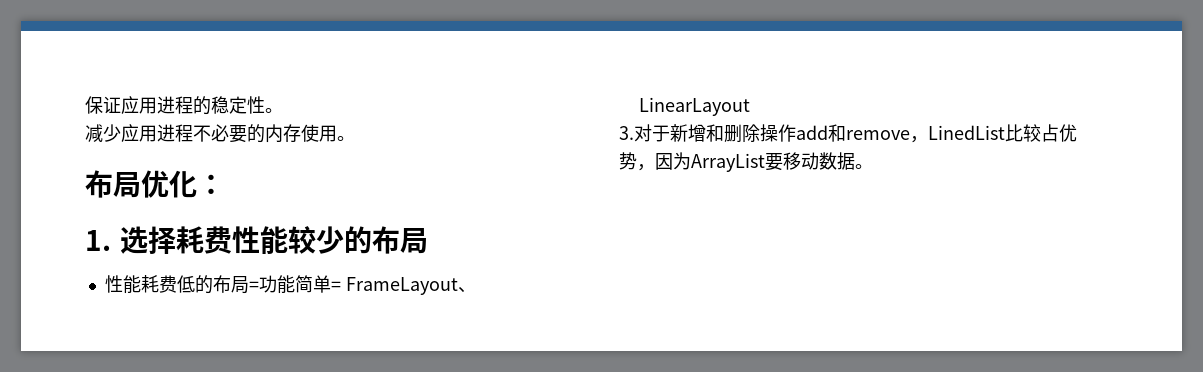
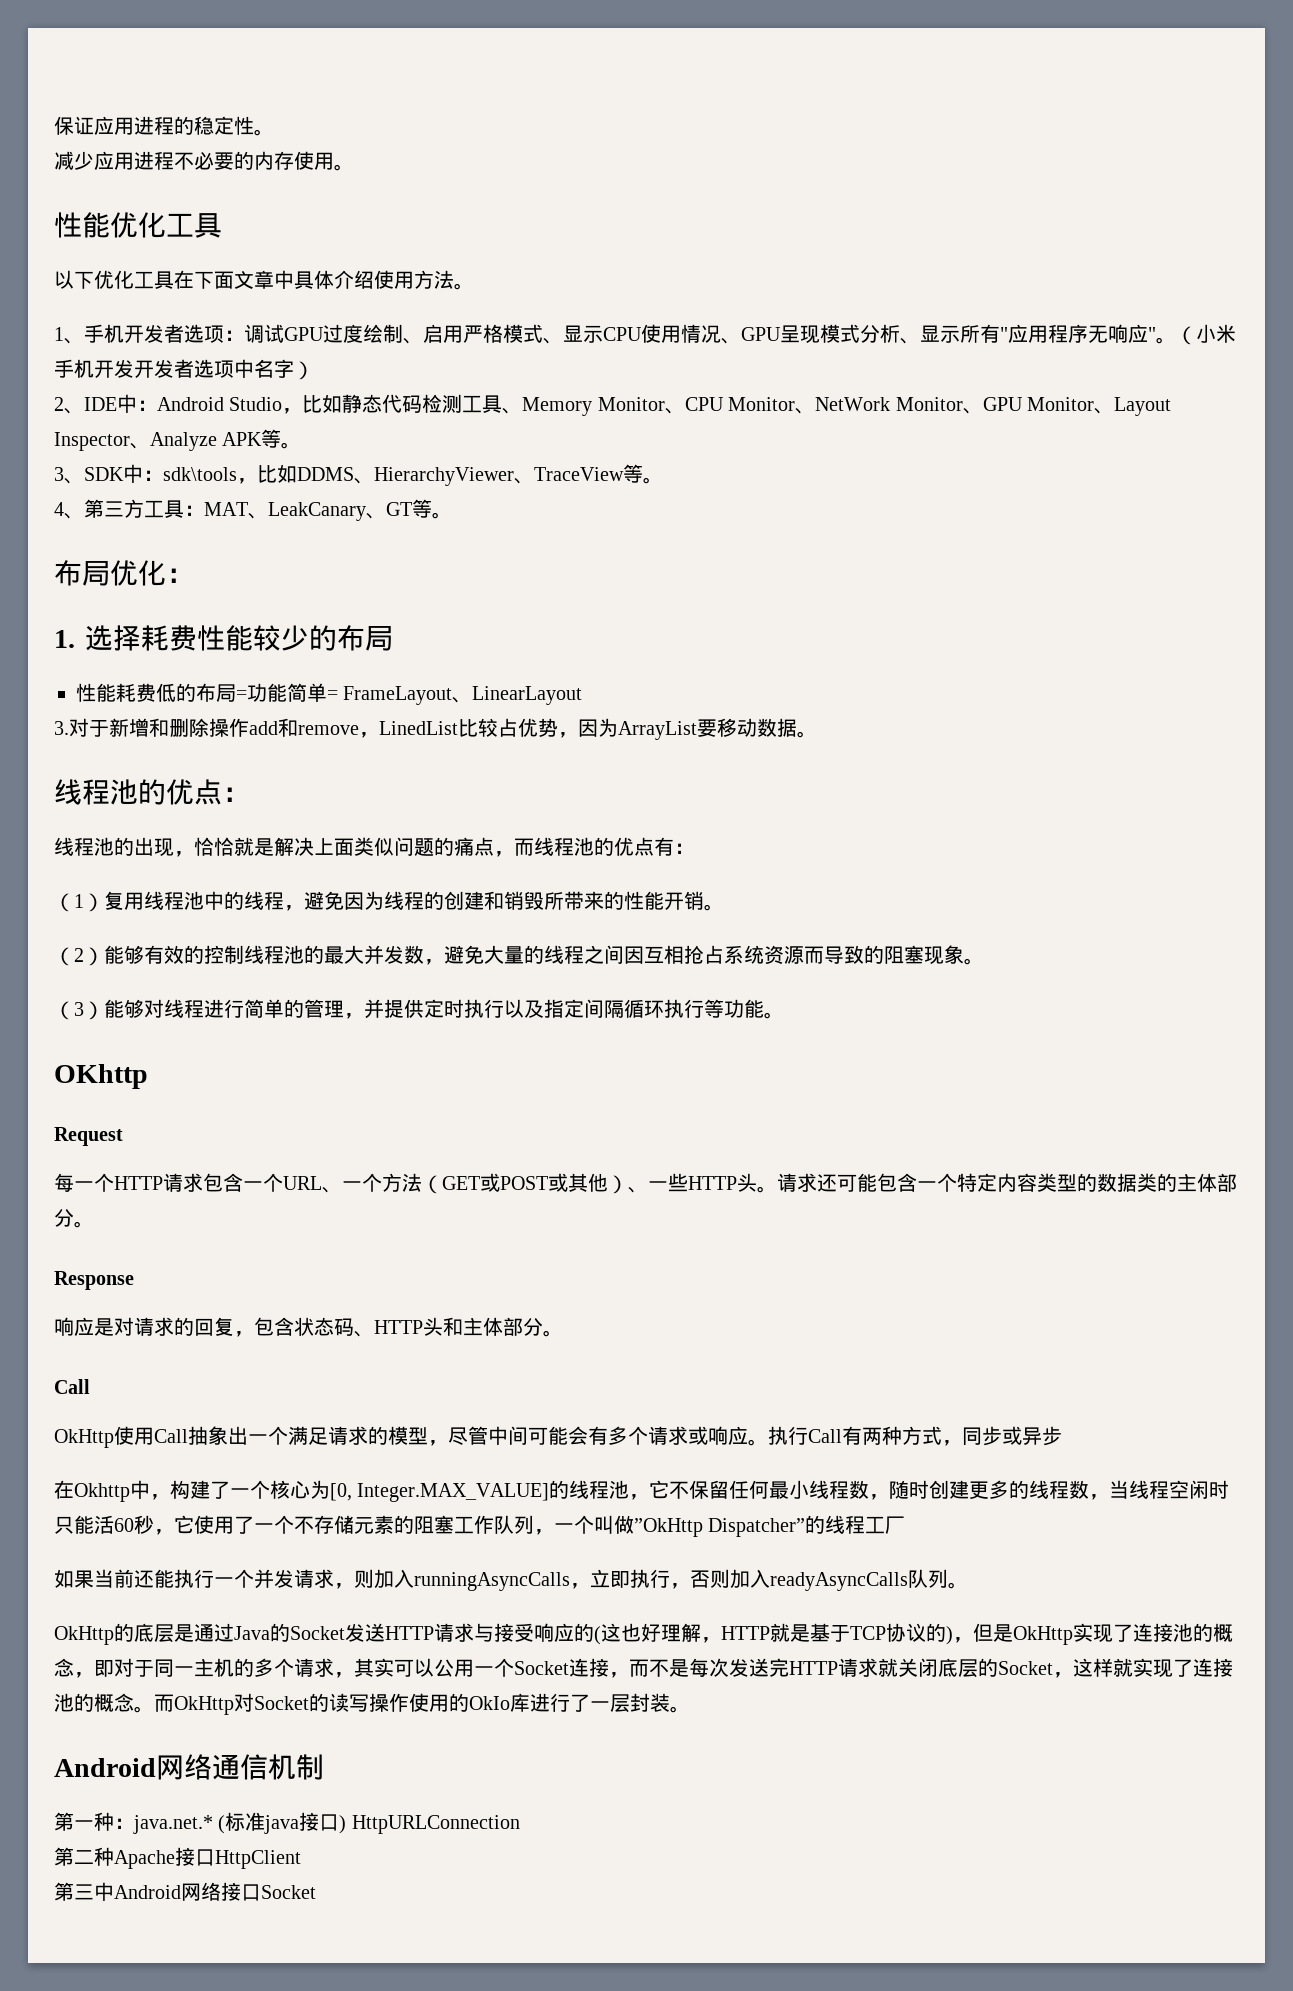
(355, 138) none -> [54,212,222,238] [54,270,474,290] [54,324,1236,345] [54,359,314,380] [54,394,1171,416] [54,429,302,451] [54,464,663,486] [54,499,452,521] // 性能优化工具 // 以下优化工具在下面文章中具体介绍使用方法。 // 1、手机开发者选项：调试GPU过度绘制、启用严格模式、显示CPU使用情况、GPU呈现模式分析、显示所有"应用程序无响应"。（小米手机开发开发者选项中名字） // 2、IDE中：Android Studio，比如静态代码检测工具、Memory Monitor、CPU Monitor、NetWork Monitor、GPU Monitor、Layout Inspector、Analyze APK等。 // 3、SDK中：sdk\tools，比如DDMS、HierarchyViewer、TraceView等。 // 4、第三方工具：MAT、LeakCanary、GT等。
(873, 166) none -> [54,779,250,805] [54,837,694,857] [54,891,724,912] [54,945,984,966] [54,999,784,1020] [54,1064,148,1089] [54,1127,123,1146] [54,1173,1237,1194] [54,1208,94,1228] [54,1271,134,1290] [54,1317,563,1337] [54,1379,90,1394] [54,1426,1062,1448] [54,1480,1230,1502] [54,1515,906,1537] [54,1569,968,1591] [54,1623,1233,1645] [54,1658,1233,1678] [54,1693,690,1715] [54,1754,324,1780] [54,1812,520,1834] [54,1847,301,1869] [54,1882,316,1901] // 线程池的优点： // 线程池的出现，恰恰就是解决上面类似问题的痛点，而线程池的优点有： // （1）复用线程池中的线程，避免因为线程的创建和销毁所带来的性能开销。 // （2）能够有效的控制线程池的最大并发数，避免大量的线程之间因互相抢占系统资源而导致的阻塞现象。 // （3）能够对线程进行简单的管理，并提供定时执行以及指定间隔循环执行等功能。 // OKhttp // Request // 每一个HTTP请求包含一个URL、一个方法（GET或POST或其他）、一些HTTP头。请求还可能包含一个特定内容类型的数据类的主体部分。 // Response // 响应是对请求的回复，包含状态码、HTTP头和主体部分。 // Call // OkHttp使用Call抽象出一个满足请求的模型，尽管中间可能会有多个请求或响应。执行Call有两种方式，同步或异步 // 在Okhttp中，构建了一个核心为[0, Integer.MAX_VALUE]的线程池，它不保留任何最小线程数，随时创建更多的线程数，当线程空闲时只能活60秒，它使用了一个不存储元素的阻塞工作队列，一个叫做”OkHttp Dispatcher”的线程工厂 // 如果当前还能执行一个并发请求，则加入runningAsyncCalls，立即执行，否则加入readyAsyncCalls队列。 // OkHttp的底层是通过Java的Socket发送HTTP请求与接受响应的(这也好理解，HTTP就是基于TCP协议的)，但是OkHttp实现了连接池的概念，即对于同一主机的多个请求，其实可以公用一个Socket连接，而不是每次发送完HTTP请求就关闭底层的Socket，这样就实现了连接池的概念。而OkHttp对Socket的读写操作使用的OkIo库进行了一层封装。 // Android网络通信机制 // 第一种：java.net.* (标准java接口) HttpURLConnection // 第二种Apache接口HttpClient // 第三中Android网络接口Socket

